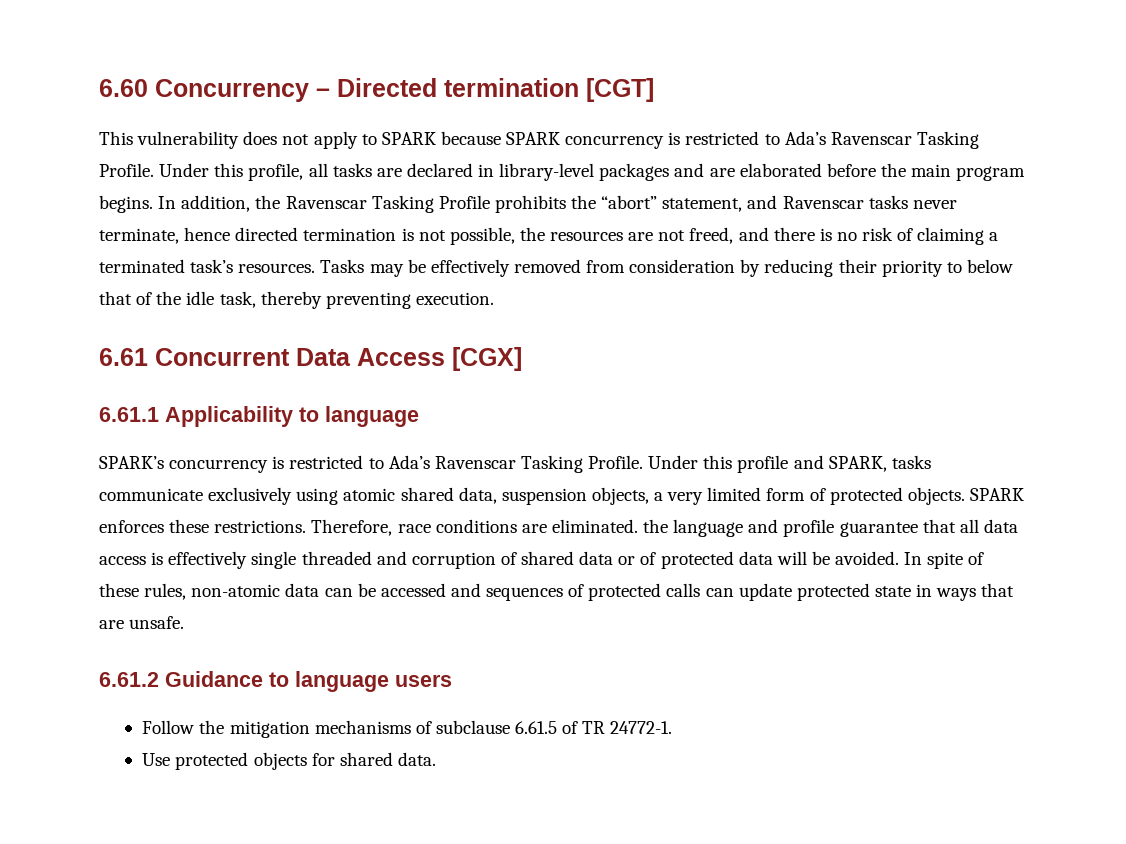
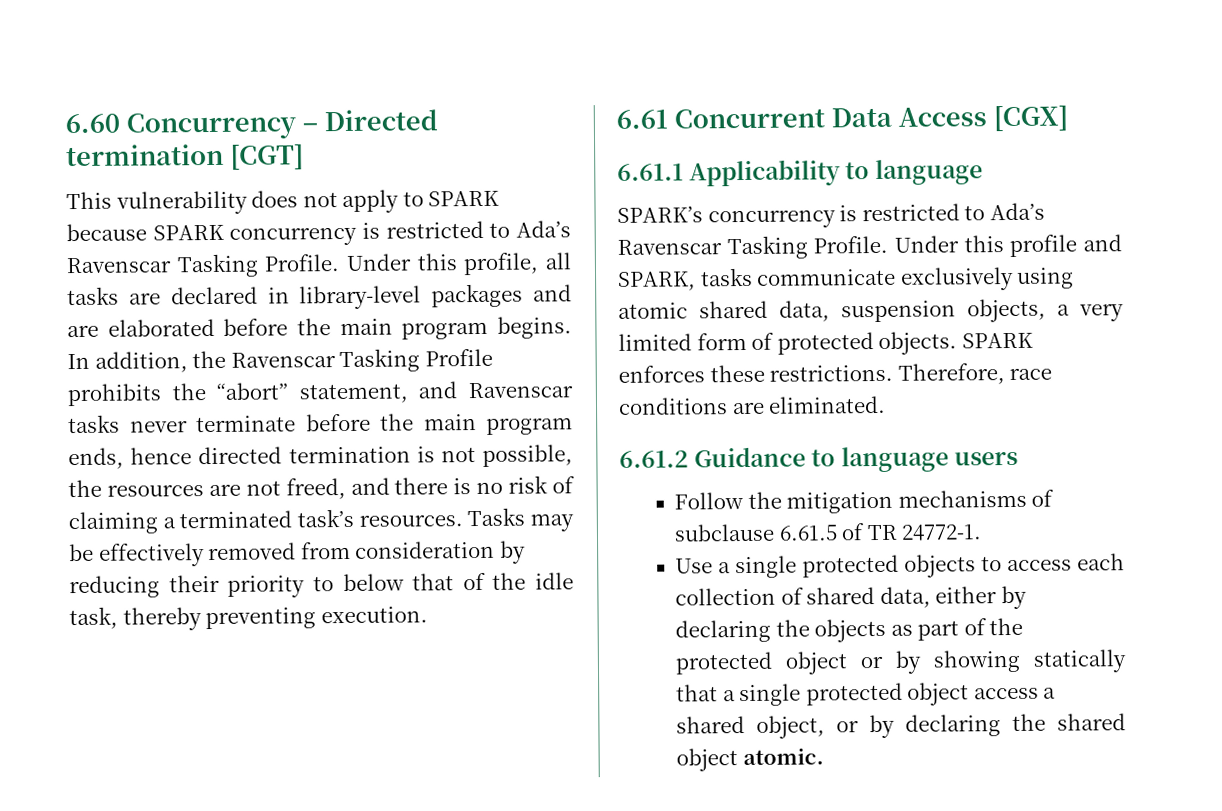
[99,228,179,244] terminate, -> [196,413,573,435] [68,447,124,470] terminate before the main program ends,
[643,519,1018,537] [99,551,985,569] [99,583,1015,601] [99,616,185,629] the language and profile guarantee that all data access is effectively single threaded and corruption of shared data or of protected data will be avoided. In spite of these rules, non-atomic data can be accessed and sequences of protected calls can update protected state in ways that are unsafe. -> (887, 404) none
[175,752,436,770] protected objects for shared data. -> [718,553,1125,579] [675,585,1027,610] [675,617,1024,643] [675,649,1127,675] [676,682,1057,707] [676,713,1126,739] [676,748,824,772] a single protected objects to access each collection of shared data, either by declaring the objects as part of the protected object or by showing statically that a single protected object access a shared object, or by declaring the shared object atomic.

